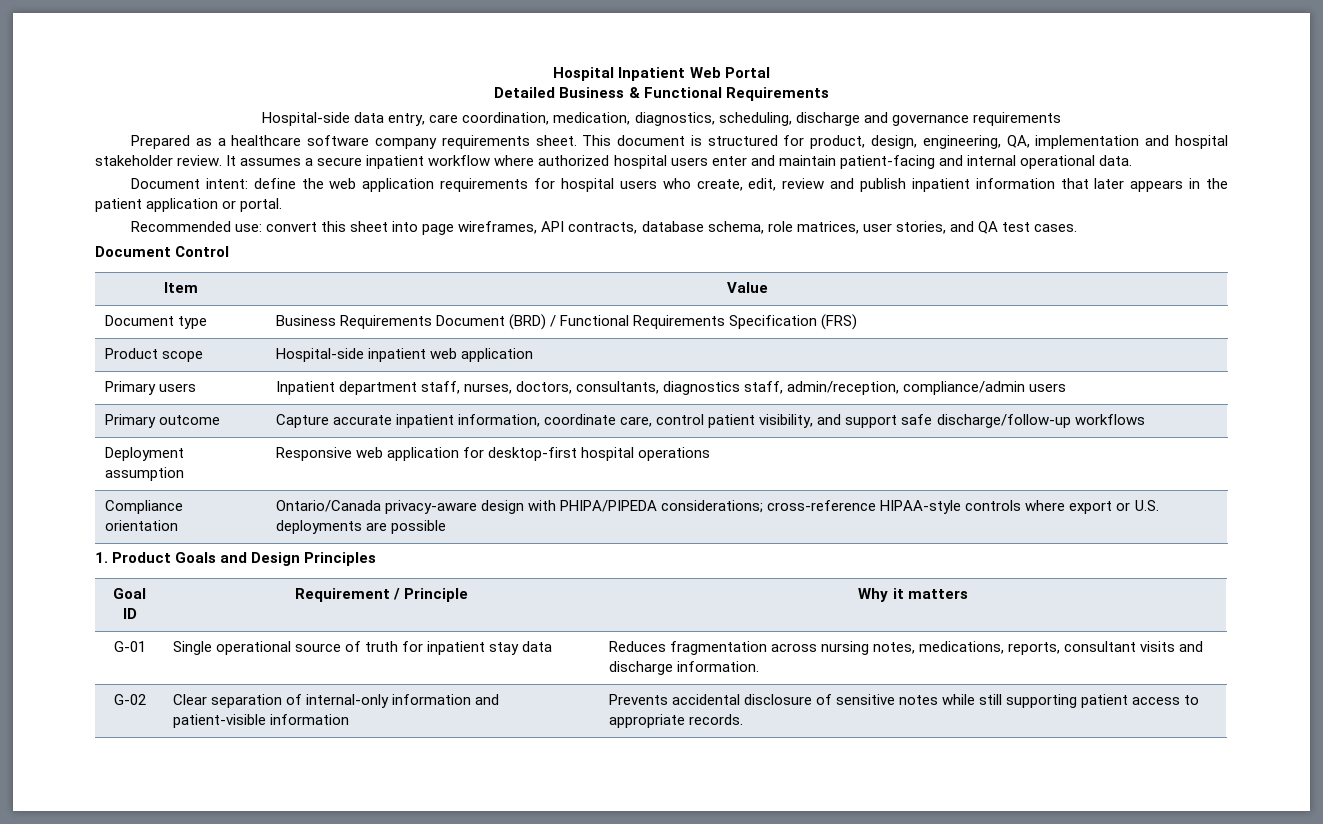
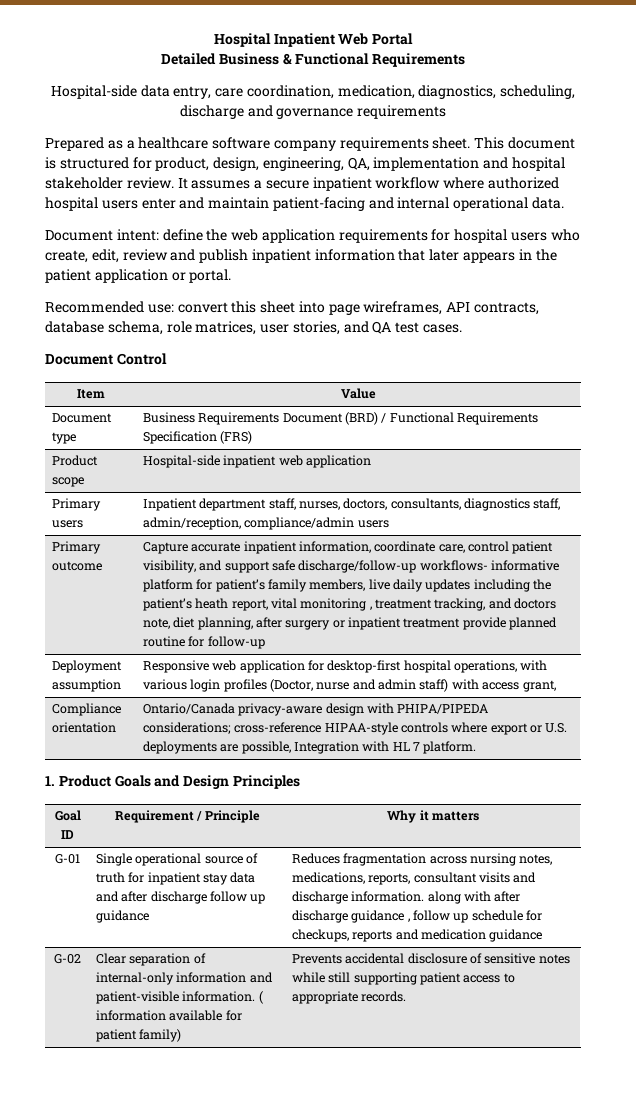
[1074,414,1145,425] workflows -> [419,560,560,571] [142,579,552,592] [142,598,557,611] [142,617,558,630] [142,636,265,649] workflows- informative platform for patient’s family members, live daily updates including the patient’s heath report, vital monitoring , treatment tracking, and doctors note, diet planning, after surgery or inpatient treatment provide planned routine for follow-up
[638,447,711,461] operations -> [454,660,548,673] [142,679,556,692] operations, with various login profiles (Doctor, nurse and admin staff) with access grant,
[391,520,447,534] possible -> [241,741,477,754] possible, Integration with HL 7 platform.
(553, 646) none -> [95,891,266,904] [95,910,149,923] and after discharge follow up guidance
(759, 666) none -> [427,891,521,904] [291,910,543,923] [291,929,543,942] along with after discharge guidance , follow up schedule for checkups, reports and medication guidance
[269,714,349,725] information -> [182,991,263,1004] [95,1010,242,1021] [95,1029,182,1042] information. ( information available for patient family)

